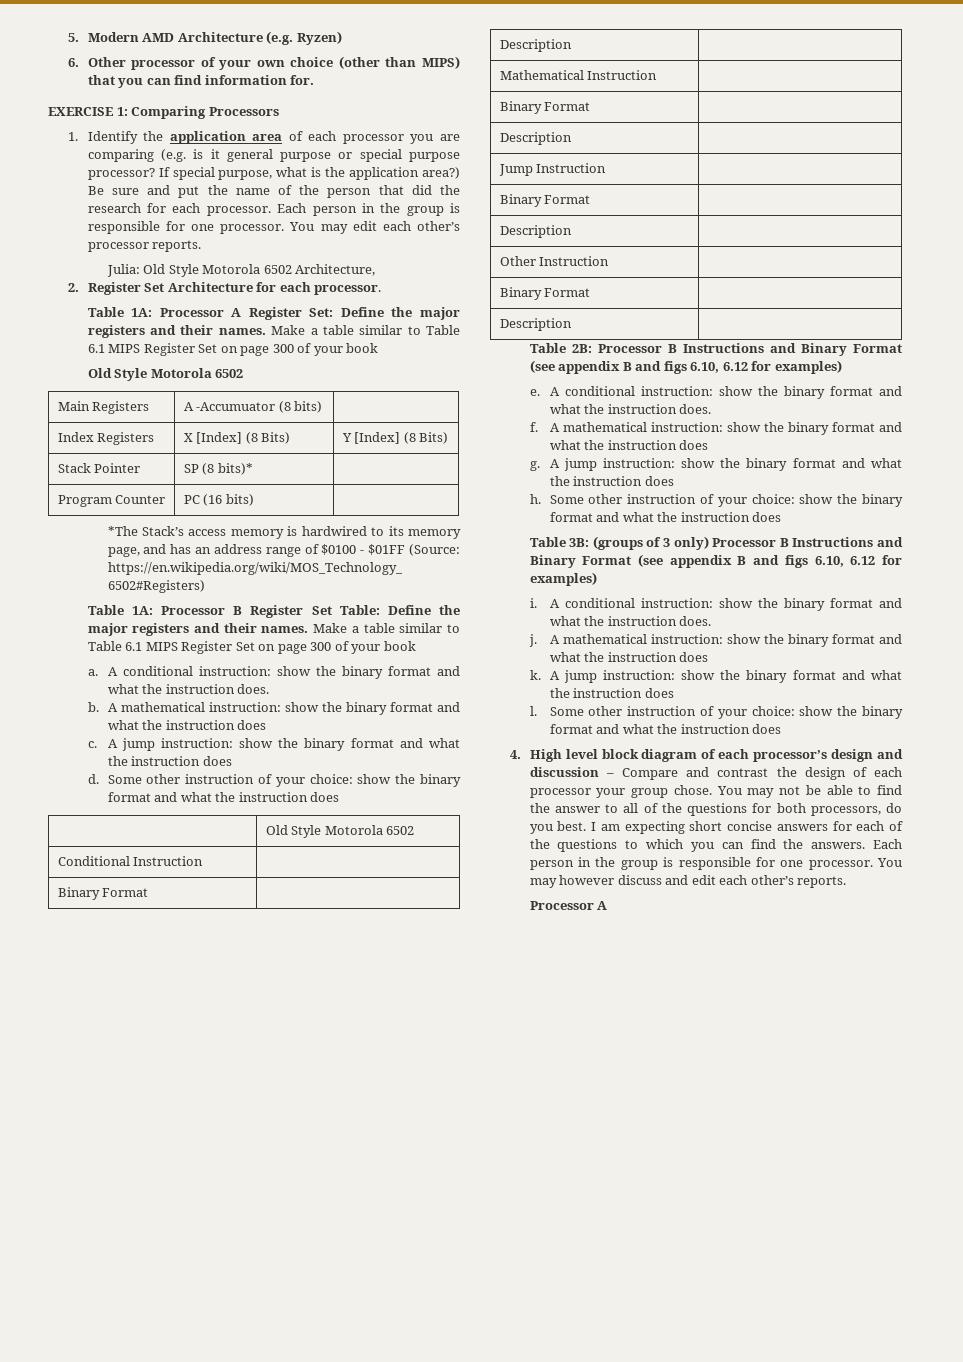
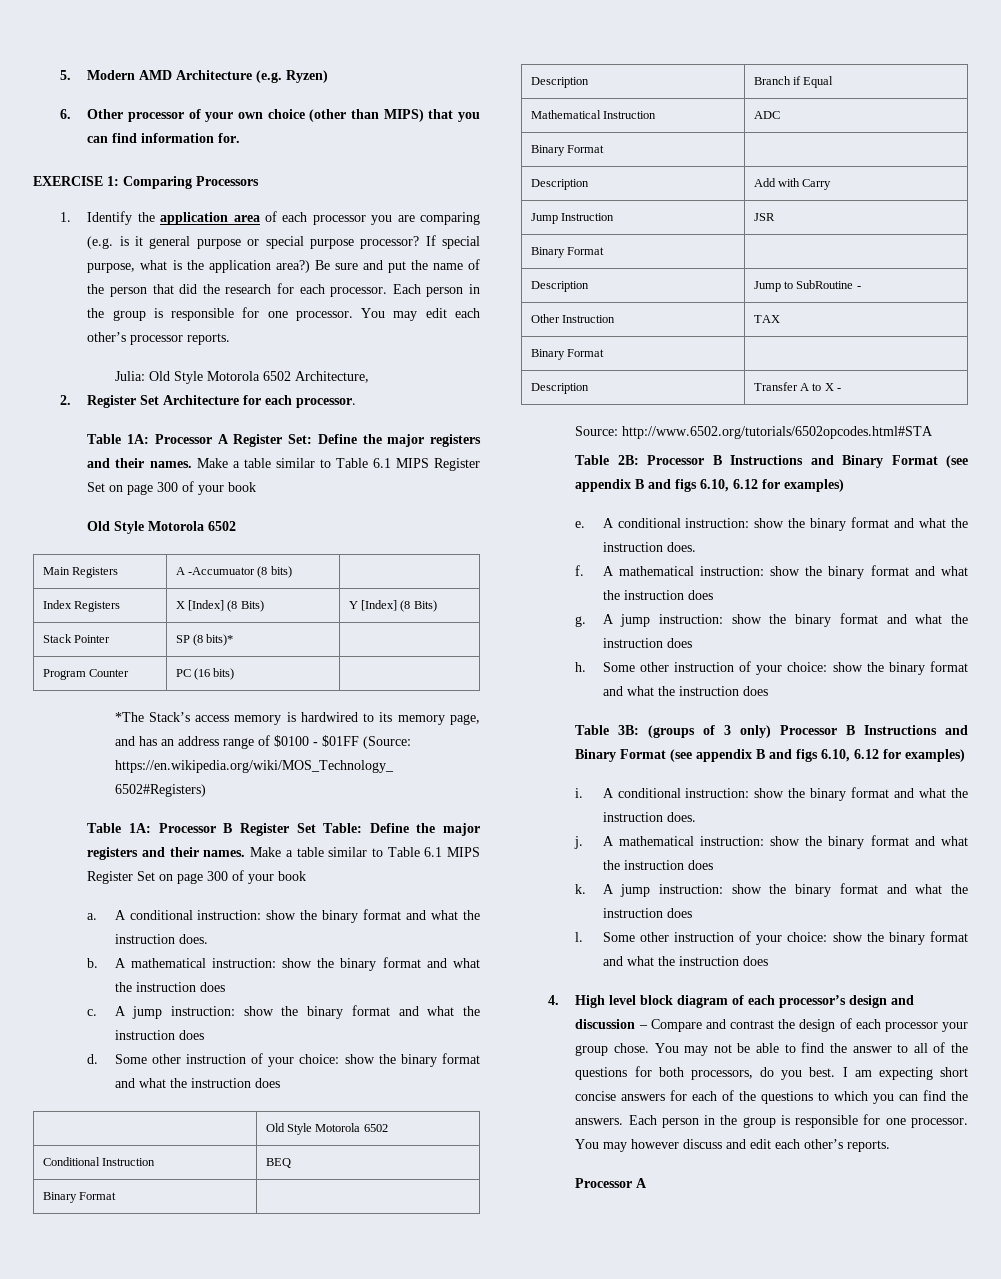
[57,887,149,900] [499,39,572,52] // Binary Format | // Description | -> [265,1158,291,1168] [42,1192,117,1203] [530,77,589,88] [753,76,834,88] BEQ // Binary Format | // Description | Branch if Equal
[499,101,591,114] [499,132,572,145] // Binary Format | // Description | -> [753,111,780,119] [530,145,605,156] [530,179,589,190] [753,178,832,190] ADC // Binary Format | // Description | Add with Carry
[499,194,591,207] [499,225,572,238] // Binary Format | // Description | -> [753,213,775,221] [530,247,605,258] [530,281,589,292] [753,280,861,292] JSR // Binary Format | // Description | Jump to SubRoutine -
[499,287,591,300] [499,318,572,331] // Binary Format | // Description | -> [753,315,780,323] [530,349,605,360] [530,383,589,394] [753,382,842,391] [575,426,934,439] TAX // Binary Format | // Description | Transfer A to X - // Source: http://www.6502.org/tutorials/6502opcodes.html#STA

